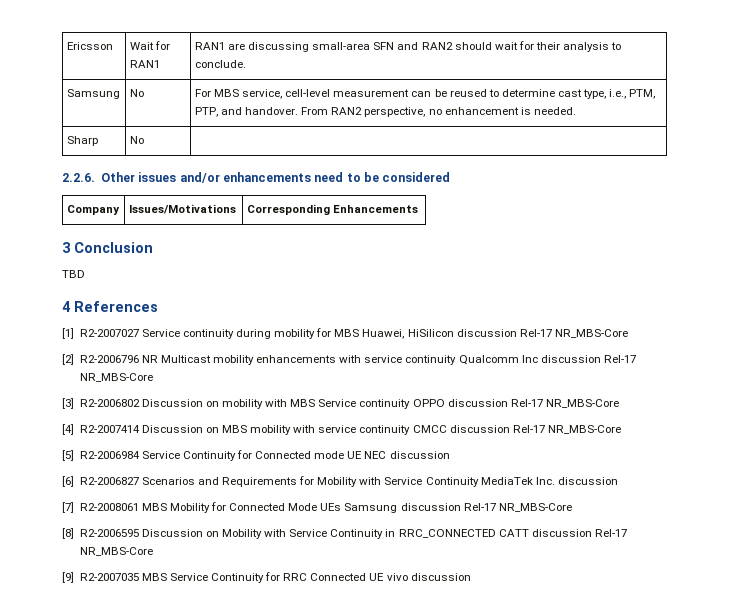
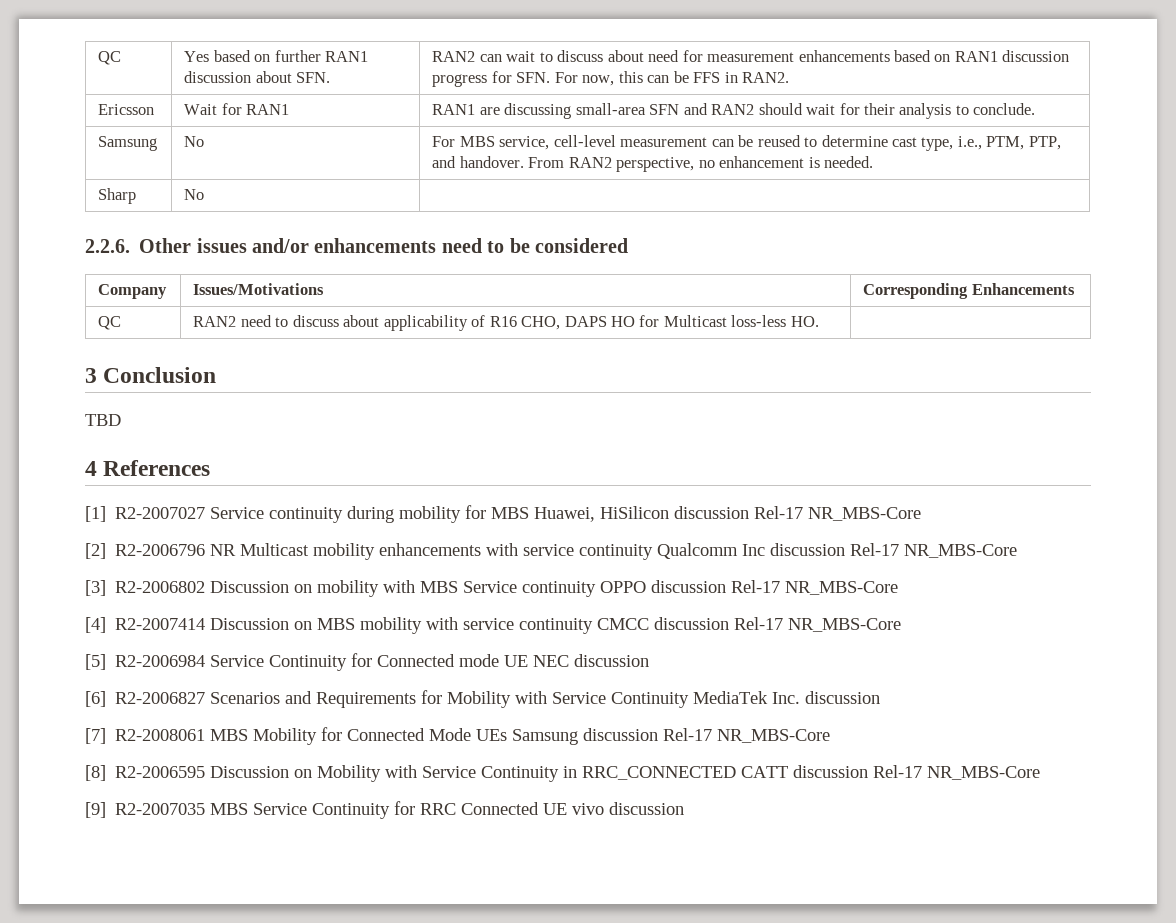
(66, 46) none -> [98,51,122,65] [184,50,369,62] [184,71,331,83] [432,50,1070,62] [432,71,790,87] QC | Yes based on further RAN1 discussion about SFN. | RAN2 can wait to discuss about need for measurement enhancements based on RAN1 discussion progress for SFN. For now, this can be FFS in RAN2. //
(419, 209) none -> [98,316,122,330] [193,315,819,331] // QC | RAN2 need to discuss about applicability of R16 CHO, DAPS HO for Multicast loss-less HO. |

